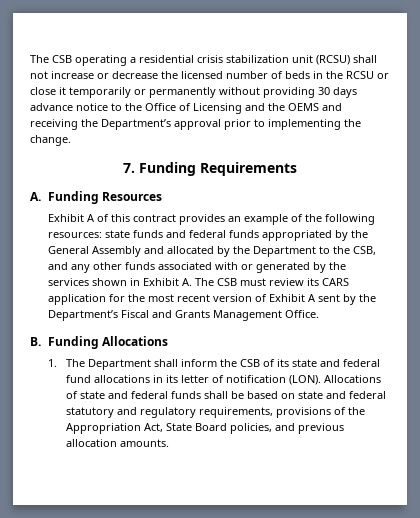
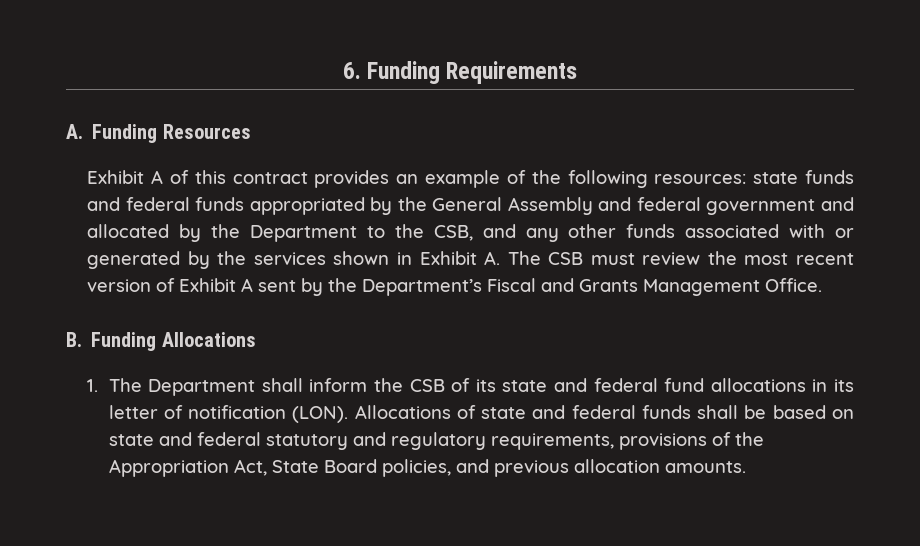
[30,55,377,66] [30,71,389,79] [30,87,357,98] [30,103,342,114] [30,119,361,130] [30,135,71,146] [123,163,135,173] The CSB operating a residential crisis stabilization unit (RCSU) shall not increase or decrease the licensed number of beds in the RCSU or close it temporarily or permanently without providing 30 days advance notice to the Office of Licensing and the OEMS and receiving the Department’s approval prior to implementing the change. // 7. -> [342,62,361,79] 6.
(165, 250) none -> [636,197,855,215] federal government and
[307,278,350,286] [48,294,126,305] its CARS application for -> (701, 258) none

